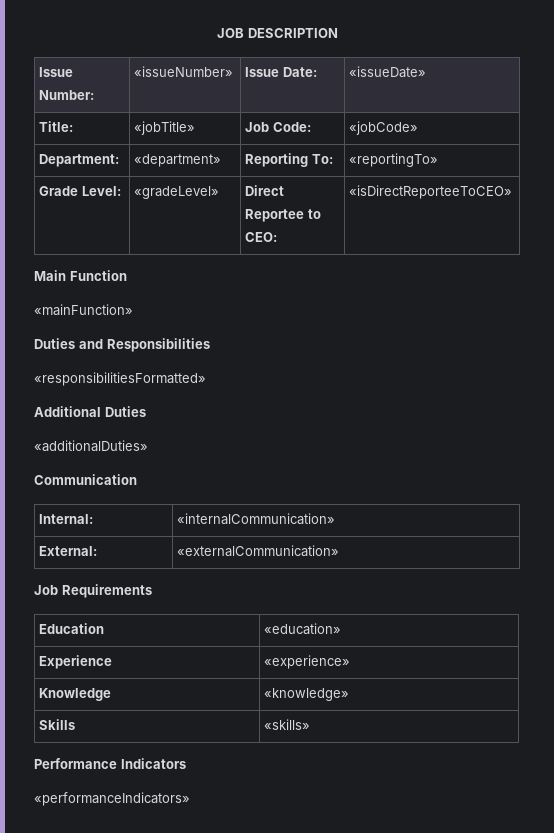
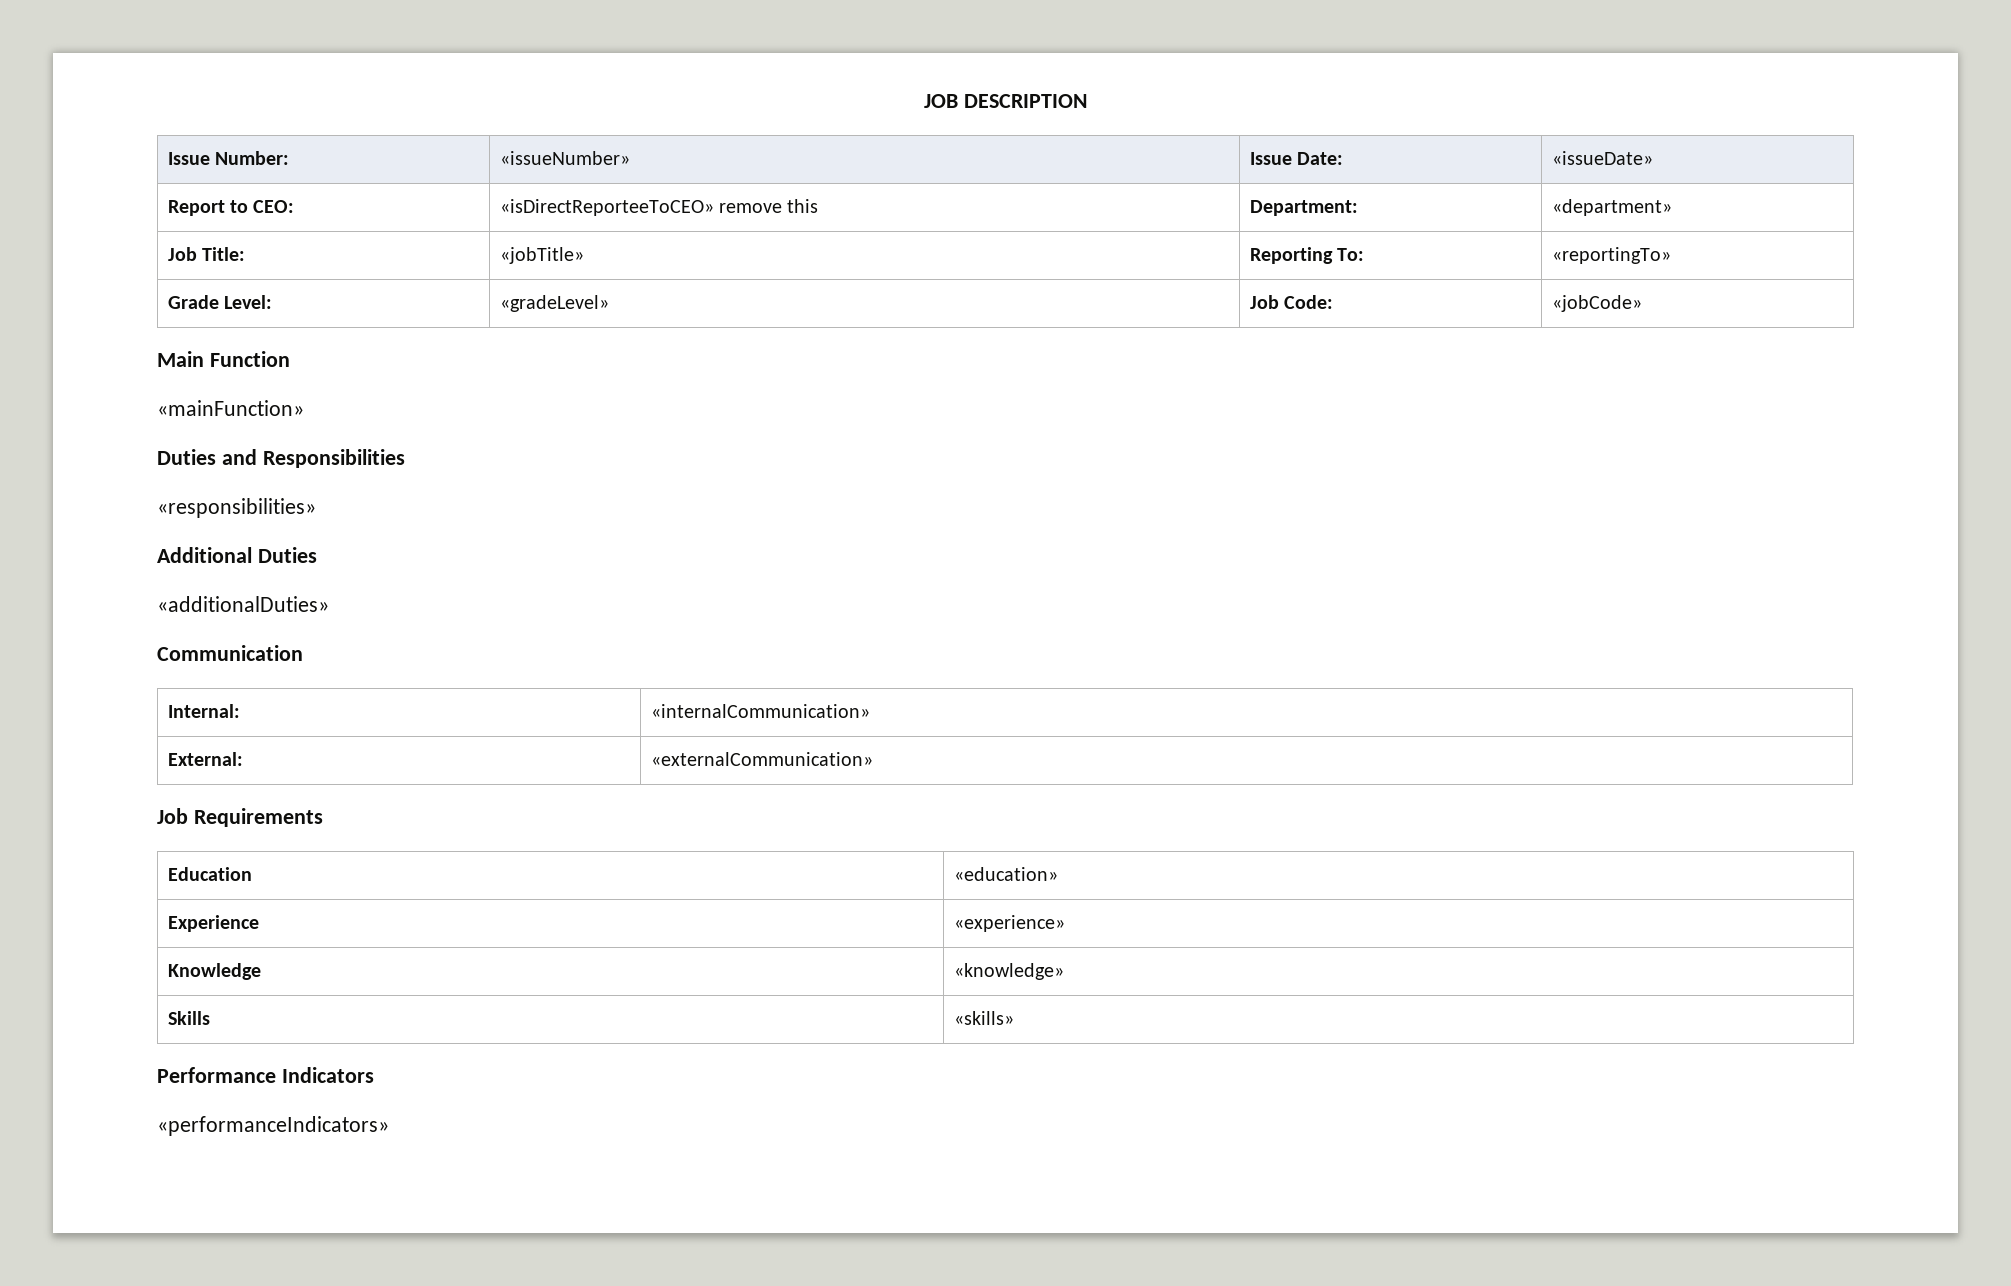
[39,121,74,132] [134,121,196,135] [245,122,312,132] [349,121,419,135] [39,154,120,167] [134,154,222,167] Title: | «jobTitle» | Job Code: | «jobCode» // Department: | «department» -> [167,200,295,216] [499,199,819,216] [1249,200,1358,216] [1551,199,1672,216] [167,247,246,261] [499,247,584,264] Report to CEO: | «isDirectReporteeToCEO» remove this | Department: | «department» // Job Title: | «jobTitle»
[245,185,285,196] [245,209,322,222] [245,232,278,242] [349,185,513,199] Direct Reportee to CEO: | «isDirectReporteeToCEO» -> [1249,295,1334,309] [1551,295,1642,312] Job Code: | «jobCode»
[34,372,206,386] «responsibilitiesFormatted» -> [157,498,316,518] «responsibilities»

